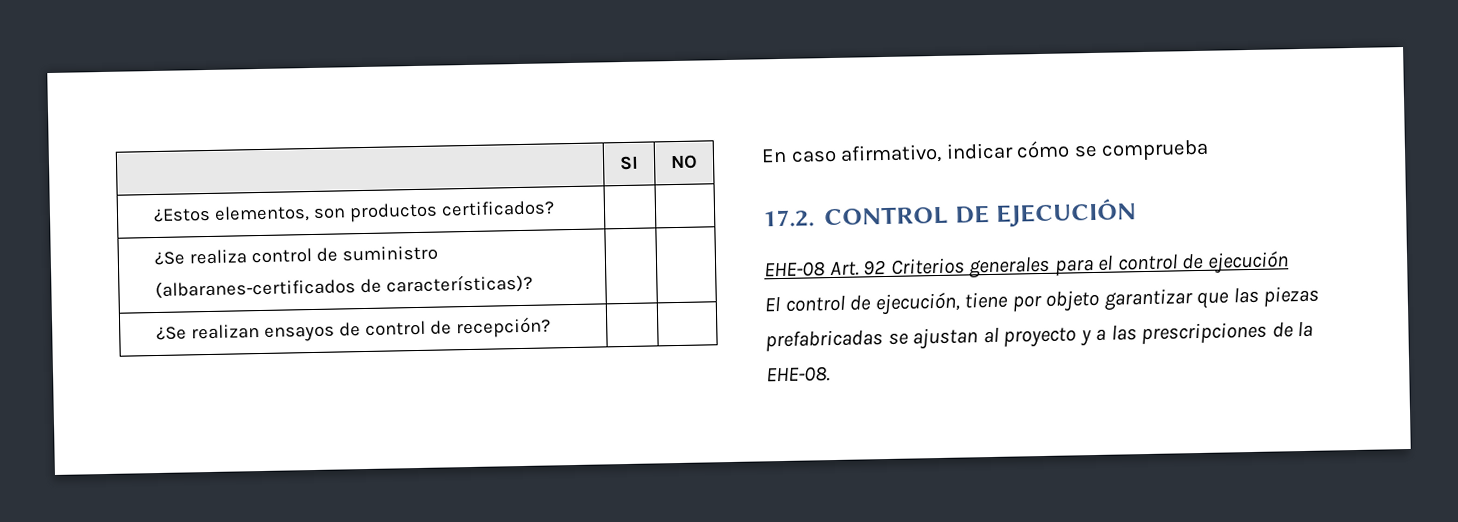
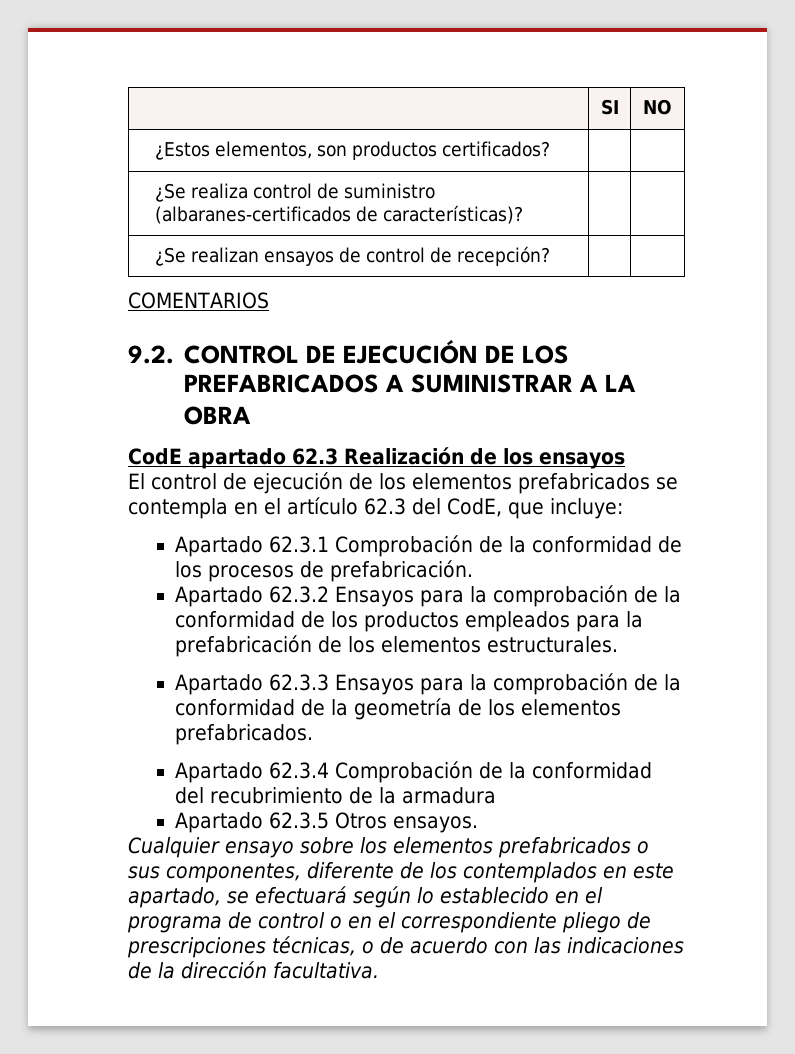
[761,139,1210,164] [763,198,1137,228] [764,250,1289,279] [764,285,1320,316] [765,321,1314,352] [766,366,830,383] En caso afirmativo, indicar cómo se comprueba // 17.2. CONTROL DE EJECUCIÓN // EHE-08 Art. 92 Criterios generales para el control de ejecución // El control de ejecución, tiene por objeto garantizar que las piezas prefabricadas se ajustan al proyecto y a las prescripciones de la EHE-08. -> [128,292,269,309] [128,339,570,364] [184,374,637,393] [184,406,252,425] [128,447,625,469] [128,472,678,494] [128,497,623,519] [175,535,683,557] [175,560,474,582] [175,585,682,607] [175,611,644,632] [175,635,619,657] [175,673,682,695] [175,698,622,720] [175,724,314,745] [175,761,653,783] [175,787,497,804] [175,812,479,833] [128,837,649,858] [128,862,674,883] [128,886,603,908] [127,912,651,933] [127,936,684,958] [128,961,379,979] COMENTARIOS // 9.2. CONTROL DE EJECUCIÓN DE LOS PREFABRICADOS A SUMINISTRAR A LA OBRA // CodE apartado 62.3 Realización de los ensayos // El control de ejecución de los elementos prefabricados se contempla en el artículo 62.3 del CodE, que incluye: // Apartado 62.3.1 Comprobación de la conformidad de los procesos de prefabricación. // Apartado 62.3.2 Ensayos para la comprobación de la conformidad de los productos empleados para la prefabricación de los elementos estructurales. // Apartado 62.3.3 Ensayos para la comprobación de la conformidad de la geometría de los elementos prefabricados. // Apartado 62.3.4 Comprobación de la conformidad del recubrimiento de la armadura // Apartado 62.3.5 Otros ensayos. // Cualquier ensayo sobre los elementos prefabricados o sus componentes, diferente de los contemplados en este apartado, se efectuará según lo establecido en el programa de control o en el correspondiente pliego de prescripciones técnicas, o de acuerdo con las indicaciones de la dirección facultativa.

